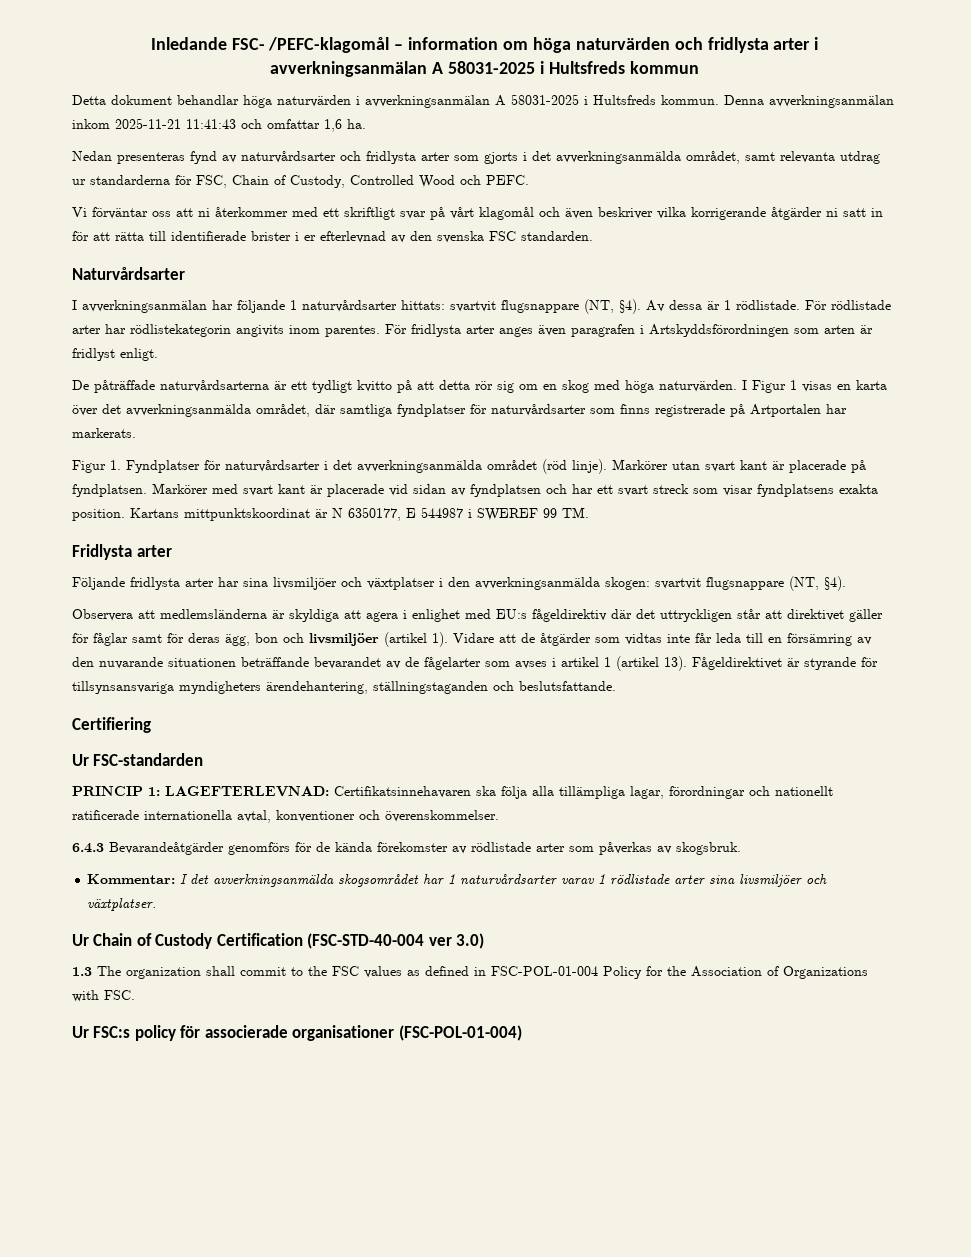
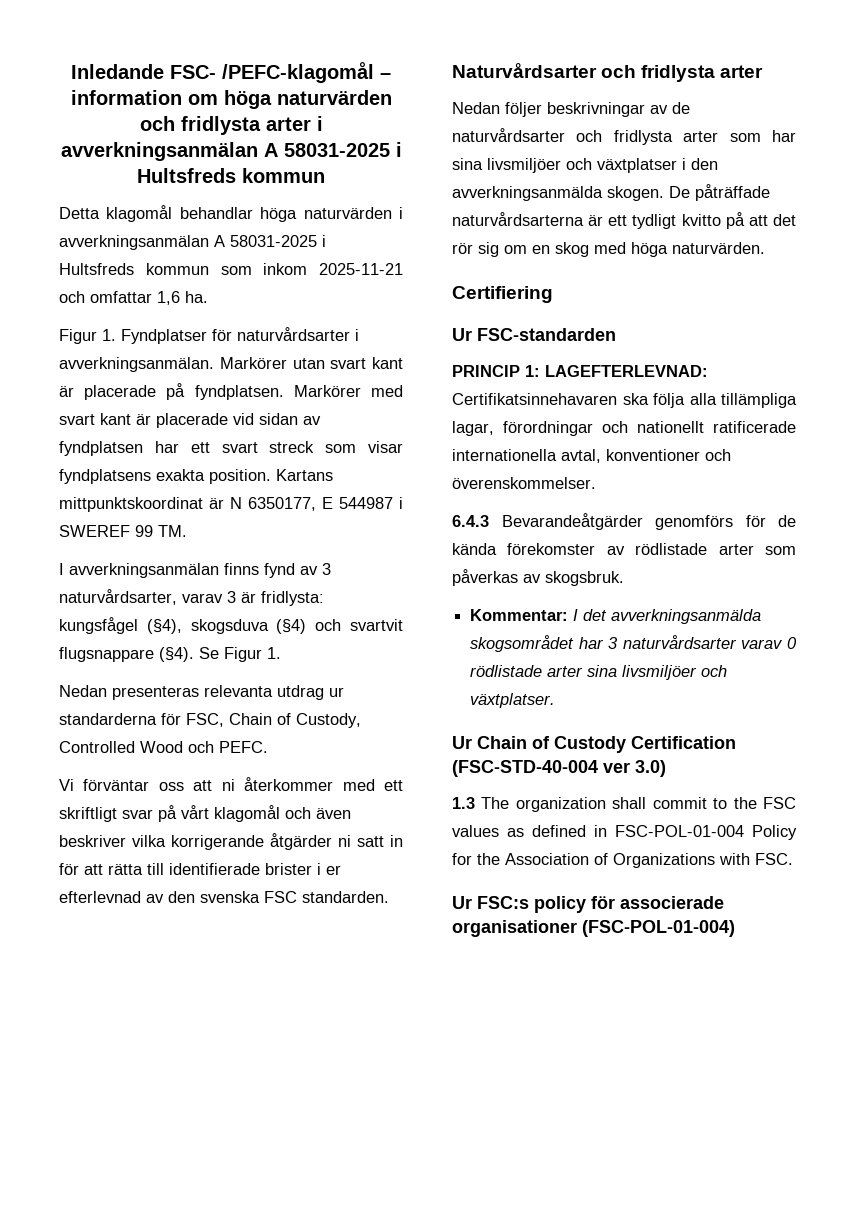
[111,95,172,105] dokument -> [106,205,173,222] klagomål
[661,95,894,108] kommun. Denna avverkningsanmälan -> [145,263,252,275] kommun som
[186,119,236,129] 11:41:43 -> (403, 269) none
[72,151,775,164] Nedan presenteras fynd av naturvårdsarter och fridlysta arter som gjorts i det avverkningsanmälda området, samt -> [59,327,359,344] [59,357,403,372] [59,383,403,400] [59,413,321,428] [59,441,403,456] [59,469,333,484] [59,497,403,512] [59,525,187,537] [59,563,331,578] [59,589,324,606] [59,617,403,634] [59,647,281,662] [59,685,199,700] Figur 1. Fyndplatser för naturvårdsarter i avverkningsanmälan. Markörer utan svart kant är placerade på fyndplatsen. Markörer med svart kant är placerade vid sidan av fyndplatsen har ett svart streck som visar fyndplatsens exakta position. Kartans mittpunktskoordinat är N 6350177, E 544987 i SWEREF 99 TM. // I avverkningsanmälan finns fynd av 3 naturvårdsarter, varav 3 är fridlysta: kungsfågel (§4), skogsduva (§4) och svartvit flugsnappare (§4). Se Figur 1. // Nedan presenteras
[72,299,891,314] [72,324,873,337] [72,348,158,361] // I avverkningsanmälan har följande 1 naturvårdsarter hittats: svartvit flugsnappare (NT, §4). Av dessa är 1 rödlistade. För rödlistade arter har rödlistekategorin angivits inom parentes. För fridlysta arter anges även paragrafen i Artskyddsförordningen som arten är fridlyst enligt. // -> [601,65,764,82] [452,102,690,117] [452,128,796,145] [452,158,718,173] [452,186,664,201] och fridlysta arter // Nedan följer beskrivningar av de naturvårdsarter och fridlysta arter som har sina livsmiljöer och växtplatser i den avverkningsanmälda skogen.
[439,380,470,390] detta -> [773,214,796,226] det
[742,380,887,393] [72,404,847,417] [72,428,136,438] [72,459,866,474] [72,483,878,497] [72,507,589,521] [72,544,172,560] [72,576,846,591] [72,609,883,622] [72,632,872,647] [72,656,878,671] [72,681,616,694] I Figur 1 visas en karta över det avverkningsanmälda området, där samtliga fyndplatser för naturvårdsarter som finns registrerade på Artportalen har markerats. // Figur 1. Fyndplatser för naturvårdsarter i det avverkningsanmälda området (röd linje). Markörer utan svart kant är placerade på fyndplatsen. Markörer med svart kant är placerade vid sidan av fyndplatsen och har ett svart streck som visar fyndplatsens exakta position. Kartans mittpunktskoordinat är N 6350177, E 544987 i SWEREF 99 TM. // Fridlysta arter // Följande fridlysta arter har sina livsmiljöer och växtplatser i den avverkningsanmälda skogen: svartvit flugsnappare (NT, §4). // Observera att medlemsländerna är skyldiga att agera i enlighet med EU:s fågeldirektiv där det uttryckligen står att direktivet gäller för fåglar samt för deras ägg, bon och livsmiljöer (artikel 1). Vidare att de åtgärder som vidtas inte får leda till en försämring av den nuvarande situationen beträffande bevarandet av de fågelarter som avses i artikel 1 (artikel 13). Fågeldirektivet är styrande för tillsynsansvariga myndigheters ärendehantering, ställningstaganden och beslutsfattande. -> (765, 248) none
[448,874,456,884] 1 -> [608,637,619,649] 3
[598,874,606,884] 1 -> [787,637,797,649] 0

